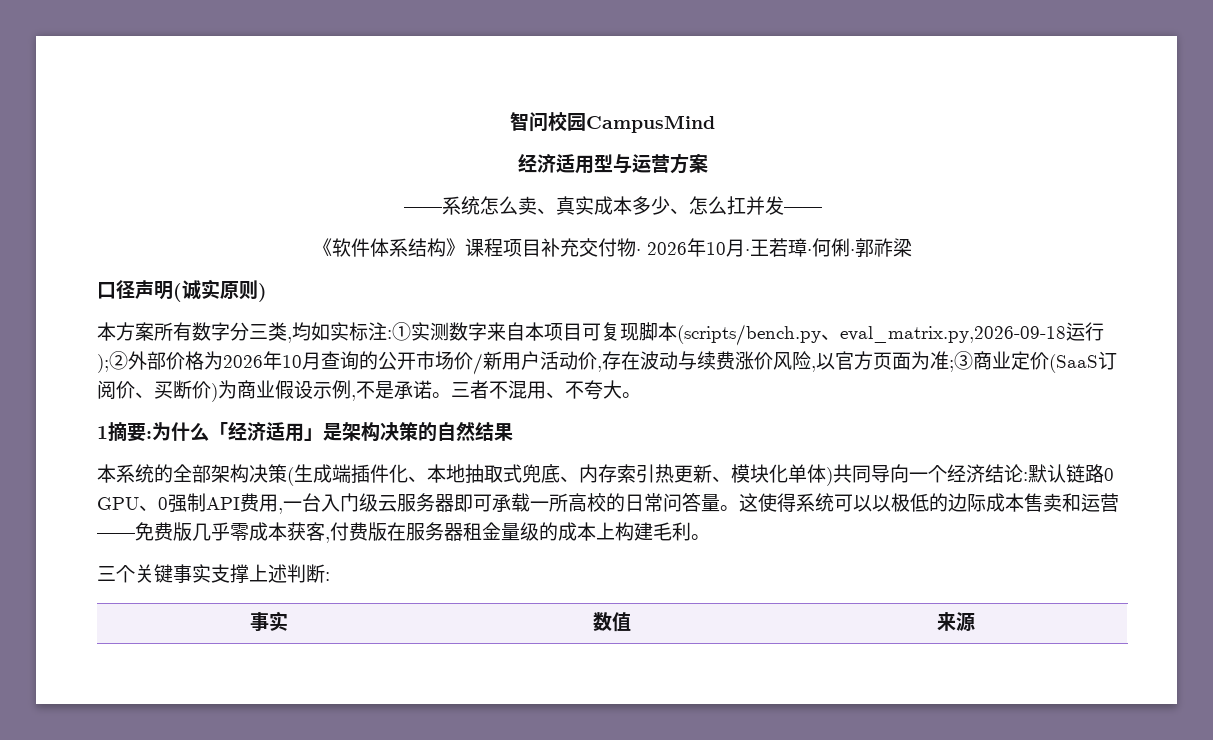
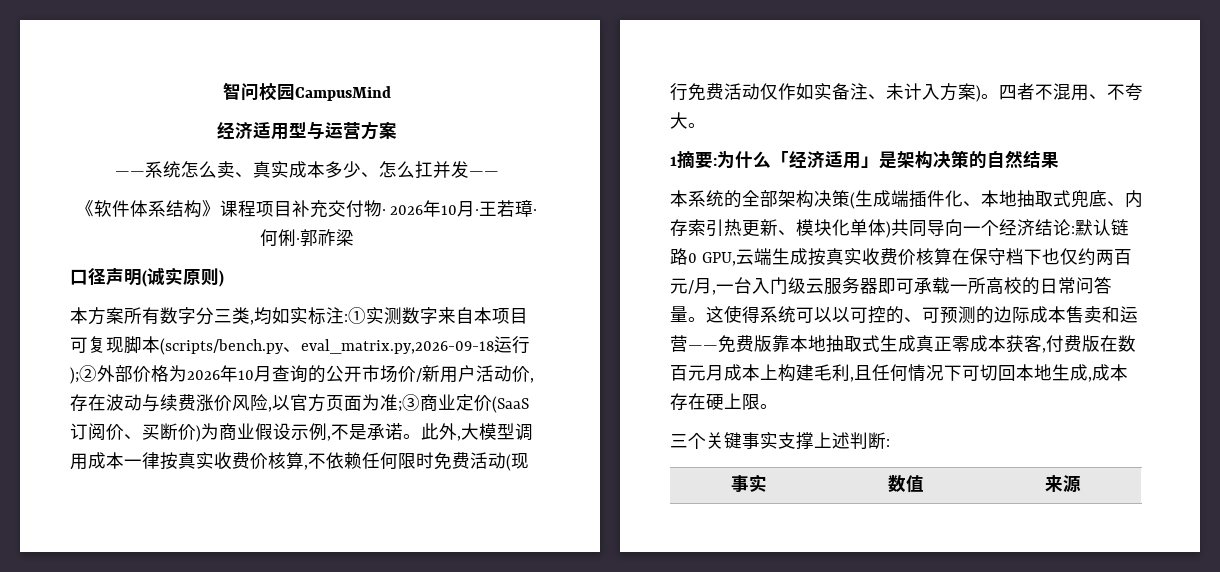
[451,382,470,397] 三 -> [421,423,533,441] [70,452,529,471] [670,83,1017,102] 此外,大模型调用成本一律按真实收费价核算,不依赖任何限时免费活动(现行免费活动仅作如实备注、未计入方案)。四
[97,493,278,513] GPU、0强制API费用 -> [701,248,1132,266] [670,278,712,294] GPU,云端生成按真实收费价核算在保守档下也仅约两百元/月
[891,493,929,512] 极低 -> [850,306,976,324] 可控的、可预测
[192,522,230,541] 几乎 -> [772,335,952,352] 靠本地抽取式生成真正
[406,522,691,541] 服务器租金量级的成本上构建毛利 -> [1118,335,1136,352] [670,364,1128,382] [670,393,760,410] 数百元月成本上构建毛利,且任何情况下可切回本地生成,成本存在硬上限

